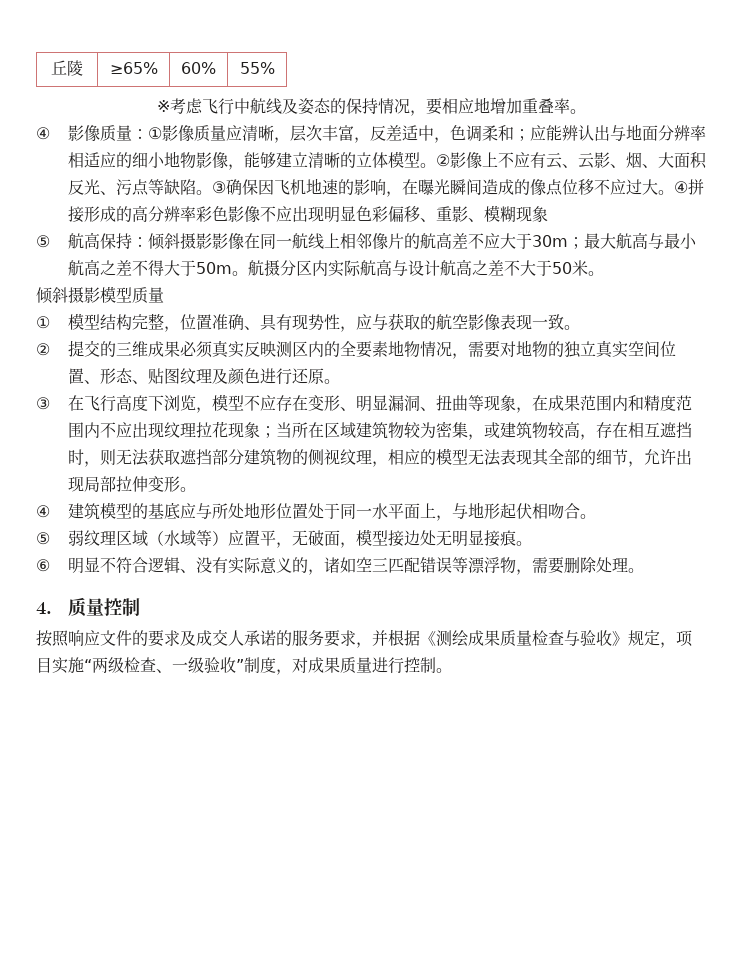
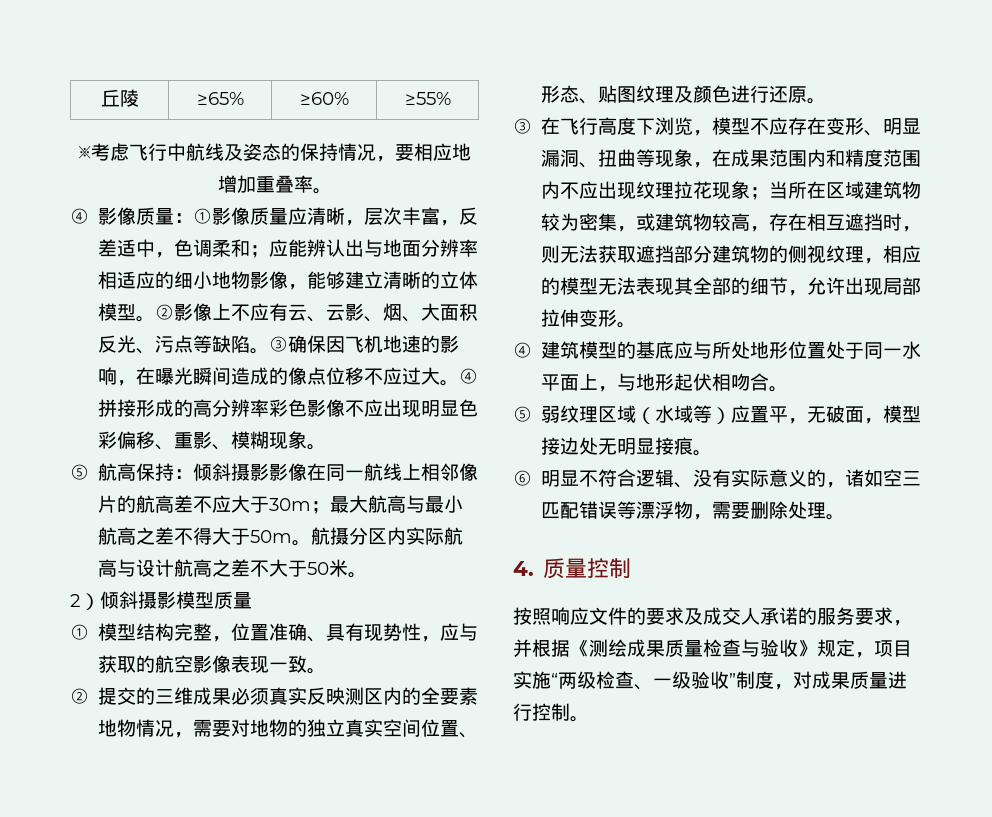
[181,62,216,74] [239,62,275,74] 60% | 55% -> [299,92,349,105] [404,92,451,105] ≥60% | ≥55%
(548, 214) none -> [307,444,327,450] 。
(604, 273) none -> [70,593,100,610] 2）

